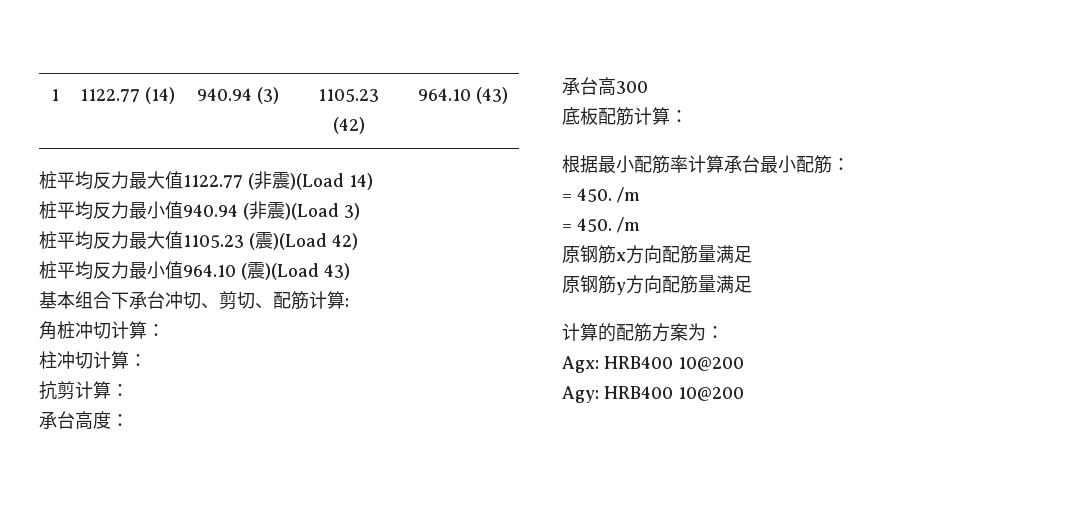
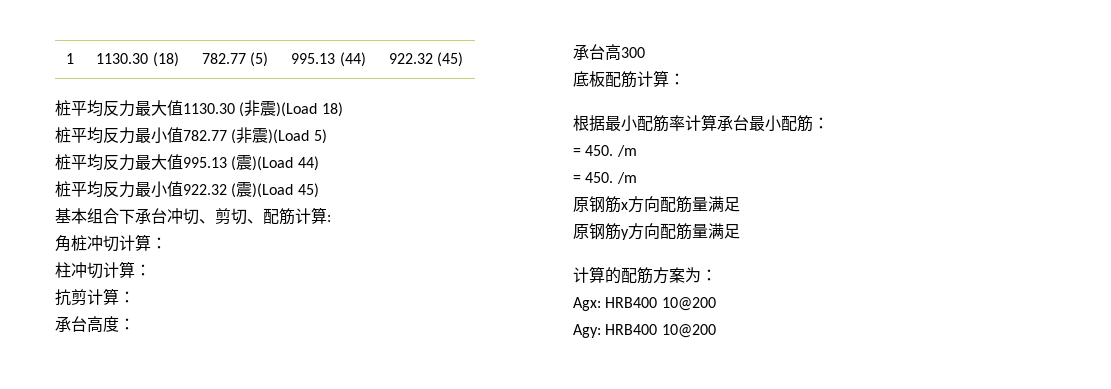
[80,87,175,104] [196,87,279,104] [318,89,379,102] [332,117,365,134] [418,87,508,104] [39,171,373,190] [39,201,360,220] [39,231,358,250] [39,261,350,280] 1122.77 (14) | 940.94 (3) | 1105.23 (42) | 964.10 (43) // 桩平均反力最大值1122.77 (非震)(Load 14) // 桩平均反力最小值940.94 (非震)(Load 3) // 桩平均反力最大值1105.23 (震)(Load 42) // 桩平均反力最小值964.10 (震)(Load 43) -> [96,52,179,67] [201,52,269,67] [291,52,366,67] [388,52,464,67] [55,100,343,117] [55,127,327,144] [55,154,319,171] [55,181,319,198] 1130.30 (18) | 782.77 (5) | 995.13 (44) | 922.32 (45) // 桩平均反力最大值1130.30 (非震)(Load 18) // 桩平均反力最小值782.77 (非震)(Load 5) // 桩平均反力最大值995.13 (震)(Load 44) // 桩平均反力最小值922.32 (震)(Load 45)

